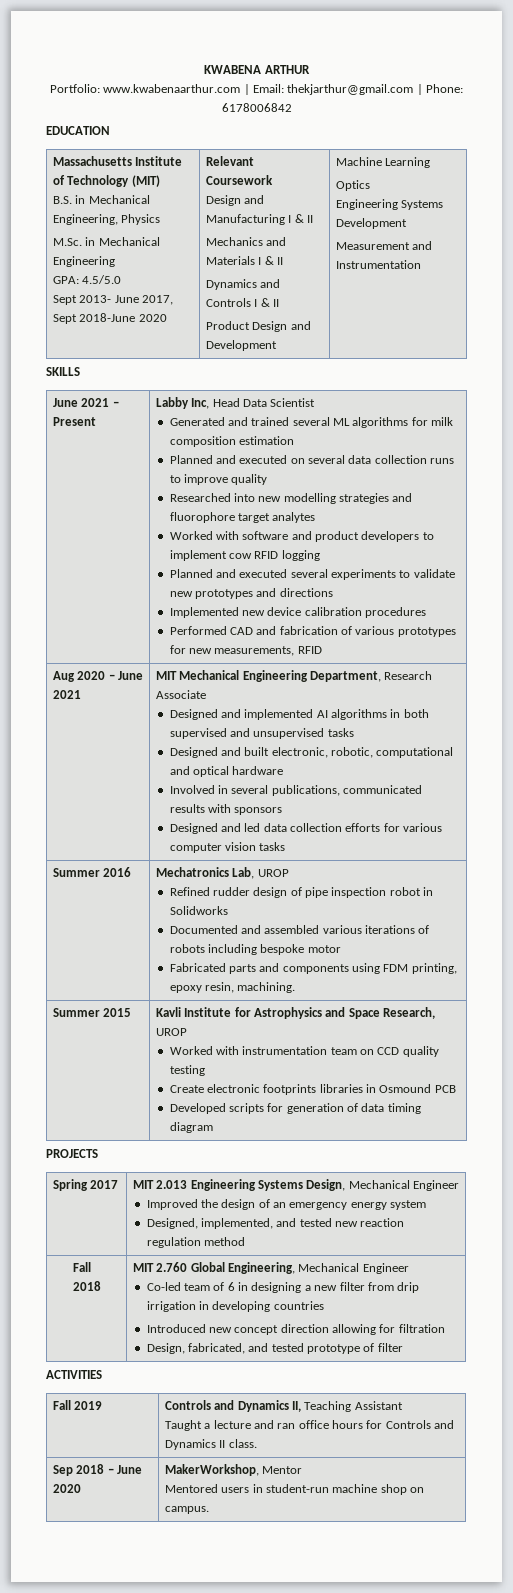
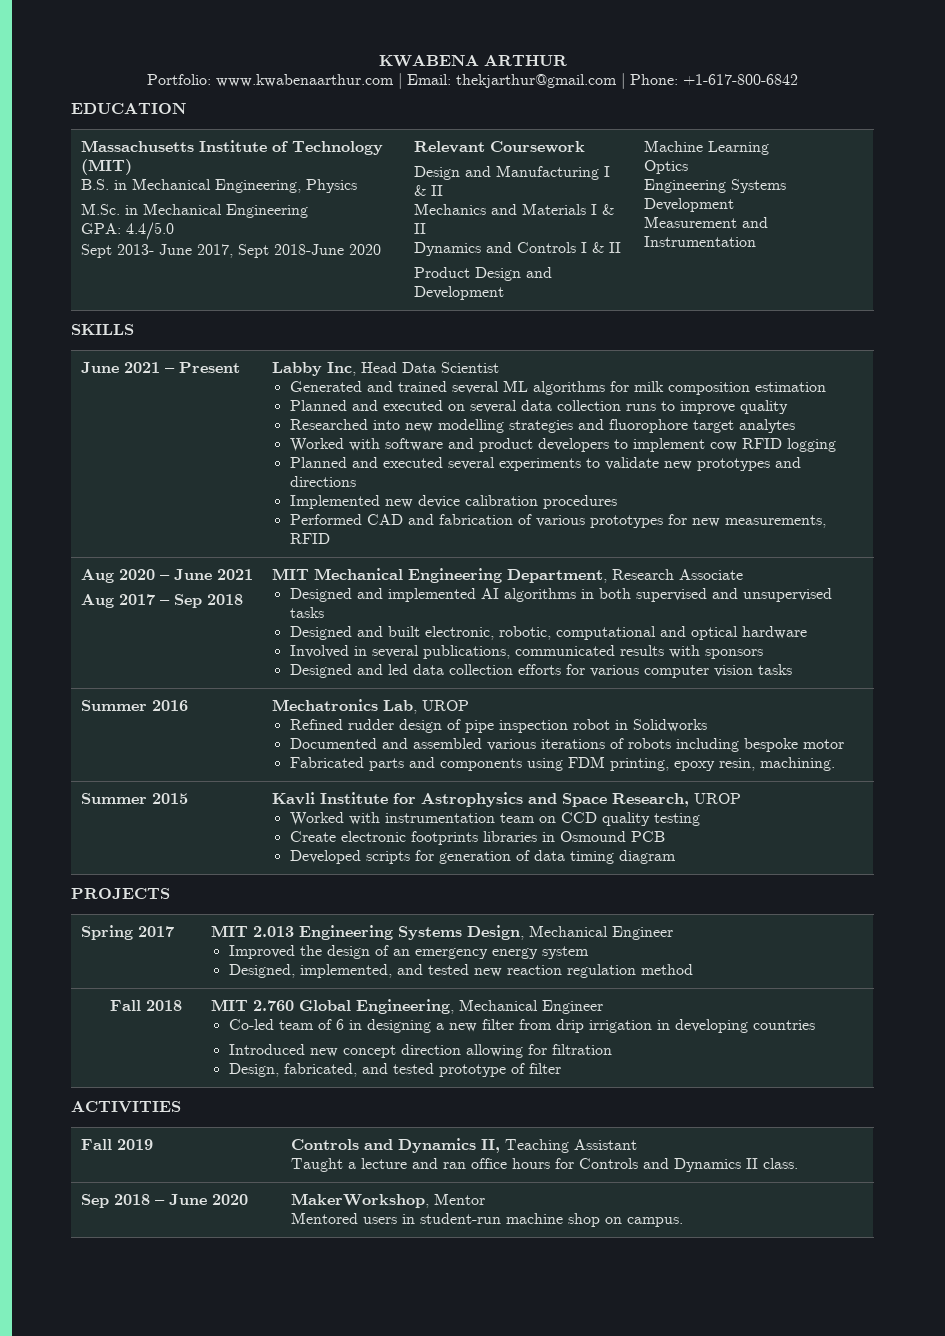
[221,103,292,112] 6178006842 -> [683,74,798,85] +1-617-800-6842
[82,275,122,284] 4.5/5.0 -> [125,222,174,240] 4.4/5.0
(81, 694) none -> [80,594,243,608] // Aug 2017 – Sep 2018

